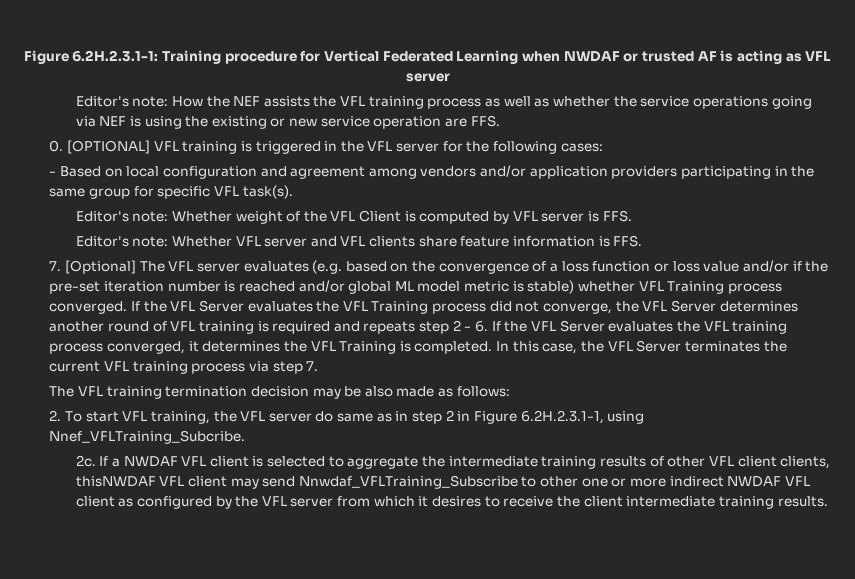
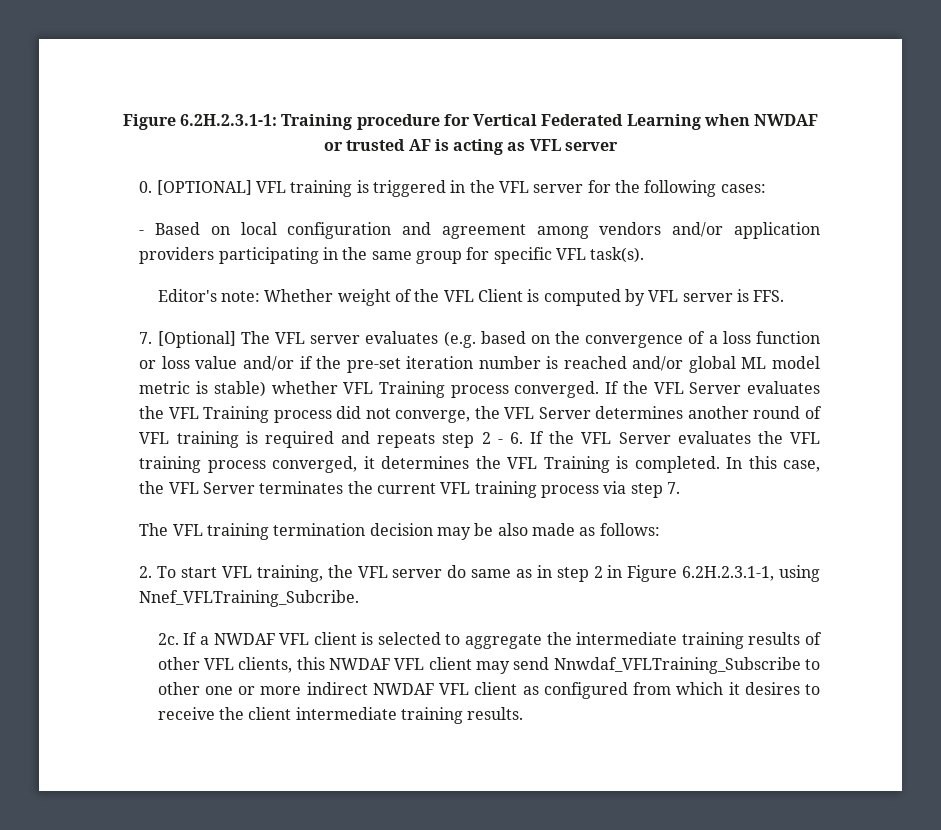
[75,96,812,109] [75,115,500,129] // Editor's note: How the NEF assists the VFL training process as well as whether the service operations going via NEF is using the existing or new service operation are FFS. -> (619, 146) none
[75,235,643,247] // Editor's note: Whether VFL server and VFL clients share feature information is FFS. -> (785, 296) none
[737,456,831,469] [75,476,156,487] client clients, thisNWDAF -> [238,657,391,673] clients, this NWDAF
[215,496,334,509] by the VFL server -> (628, 690) none

